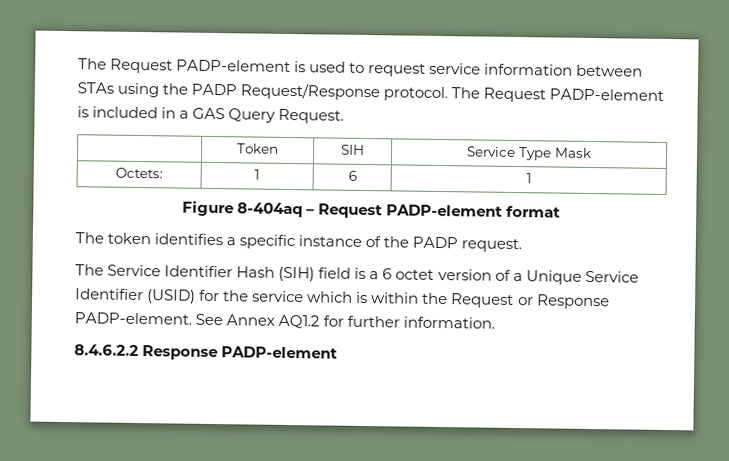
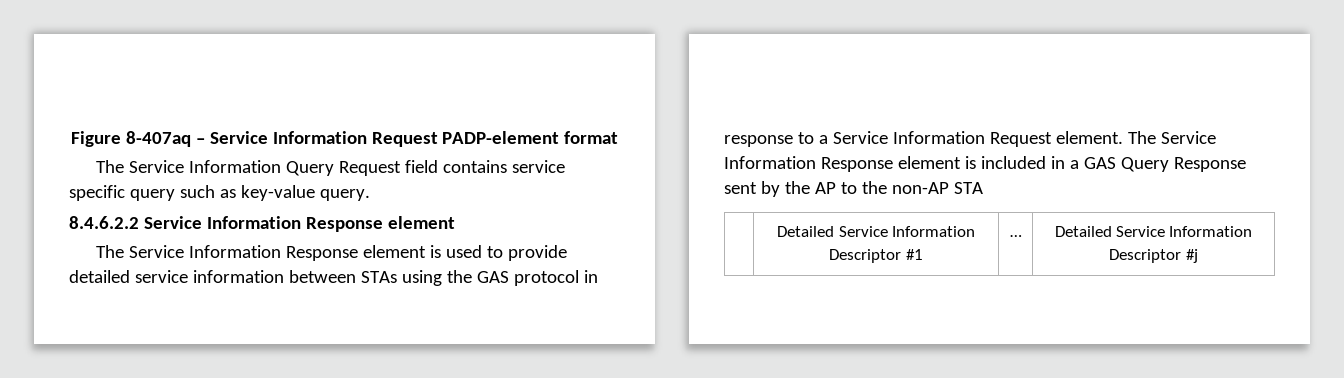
[78,58,292,74] The Request PADP-element -> [70,131,619,147] [95,160,565,176] [69,185,370,201] [69,216,455,232] [95,245,426,261] Figure 8-407aq – Service Information Request PADP-element format // The Service Information Query Request field contains service specific query such as key-value query. // 8.4.6.2.2 Service Information Response element // The Service Information Response element
[368,63,427,77] request -> [507,245,567,261] [69,270,130,283] provide detailed
[191,82,665,103] PADP Request/Response protocol. The Request PADP-element -> [476,270,598,286] [724,131,1216,147] [724,156,961,172] GAS protocol in response to a Service Information Request element. The Service Information Response element
[278,108,345,124] [237,143,279,154] [341,144,365,155] [466,146,592,161] [115,167,163,179] [254,169,260,180] [347,170,357,181] [525,173,532,184] [181,200,562,219] [75,232,523,253] [75,264,639,285] [75,288,610,310] [74,312,496,329] [74,344,339,361] Request. // | Token | SIH | Service Type Mask // Octets: | 1 | 6 | 1 // Figure 8-404aq – Request PADP-element format // The token identifies a specific instance of the PADP request. // The Service Identifier Hash (SIH) field is a 6 octet version of a Unique Service Identifier (USID) for the service which is within the Request or Response PADP-element. See Annex AQ1.2 for further information. // 8.4.6.2.2 Response PADP-element -> [1173,157,1246,172] [724,181,983,197] [777,226,975,237] [829,249,923,263] [1009,235,1022,237] [1054,226,1253,237] [1109,249,1198,263] Response sent by the AP to the non-AP STA // | Detailed Service Information Descriptor #1 | … | Detailed Service Information Descriptor #j

